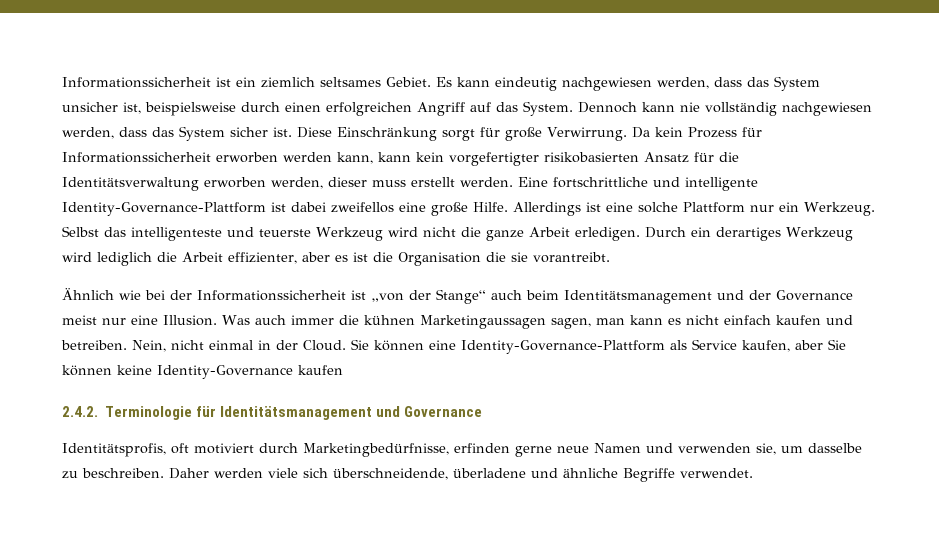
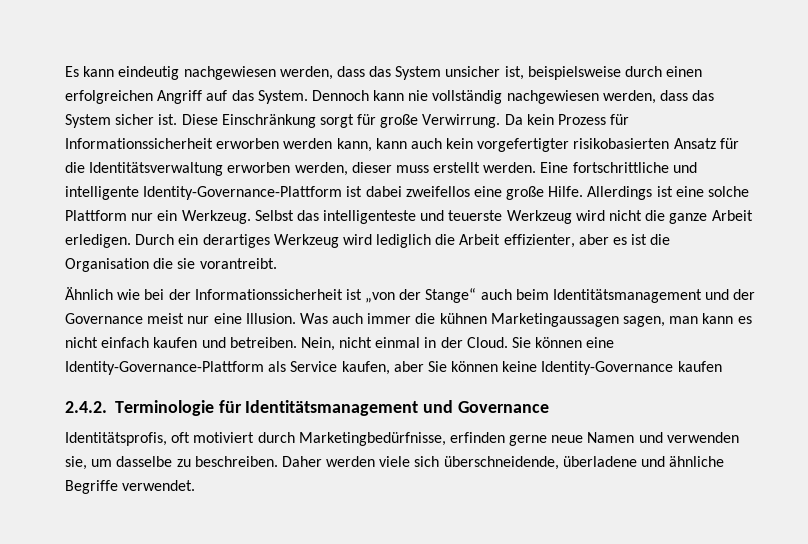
[62,77,431,88] Informationssicherheit ist ein ziemlich seltsames Gebiet. -> (65, 71) none
(411, 157) none -> [410,138,442,149] auch

